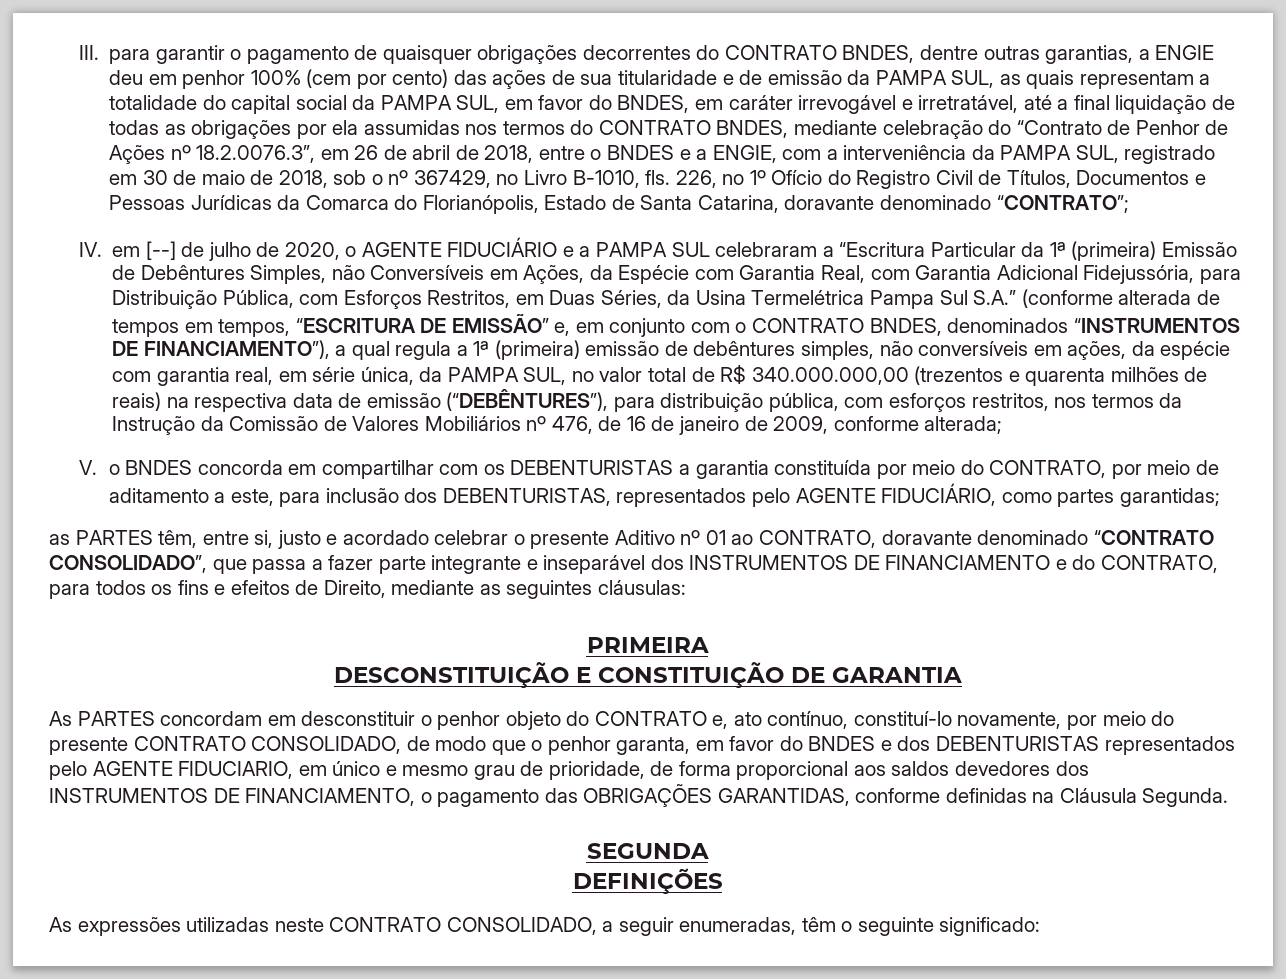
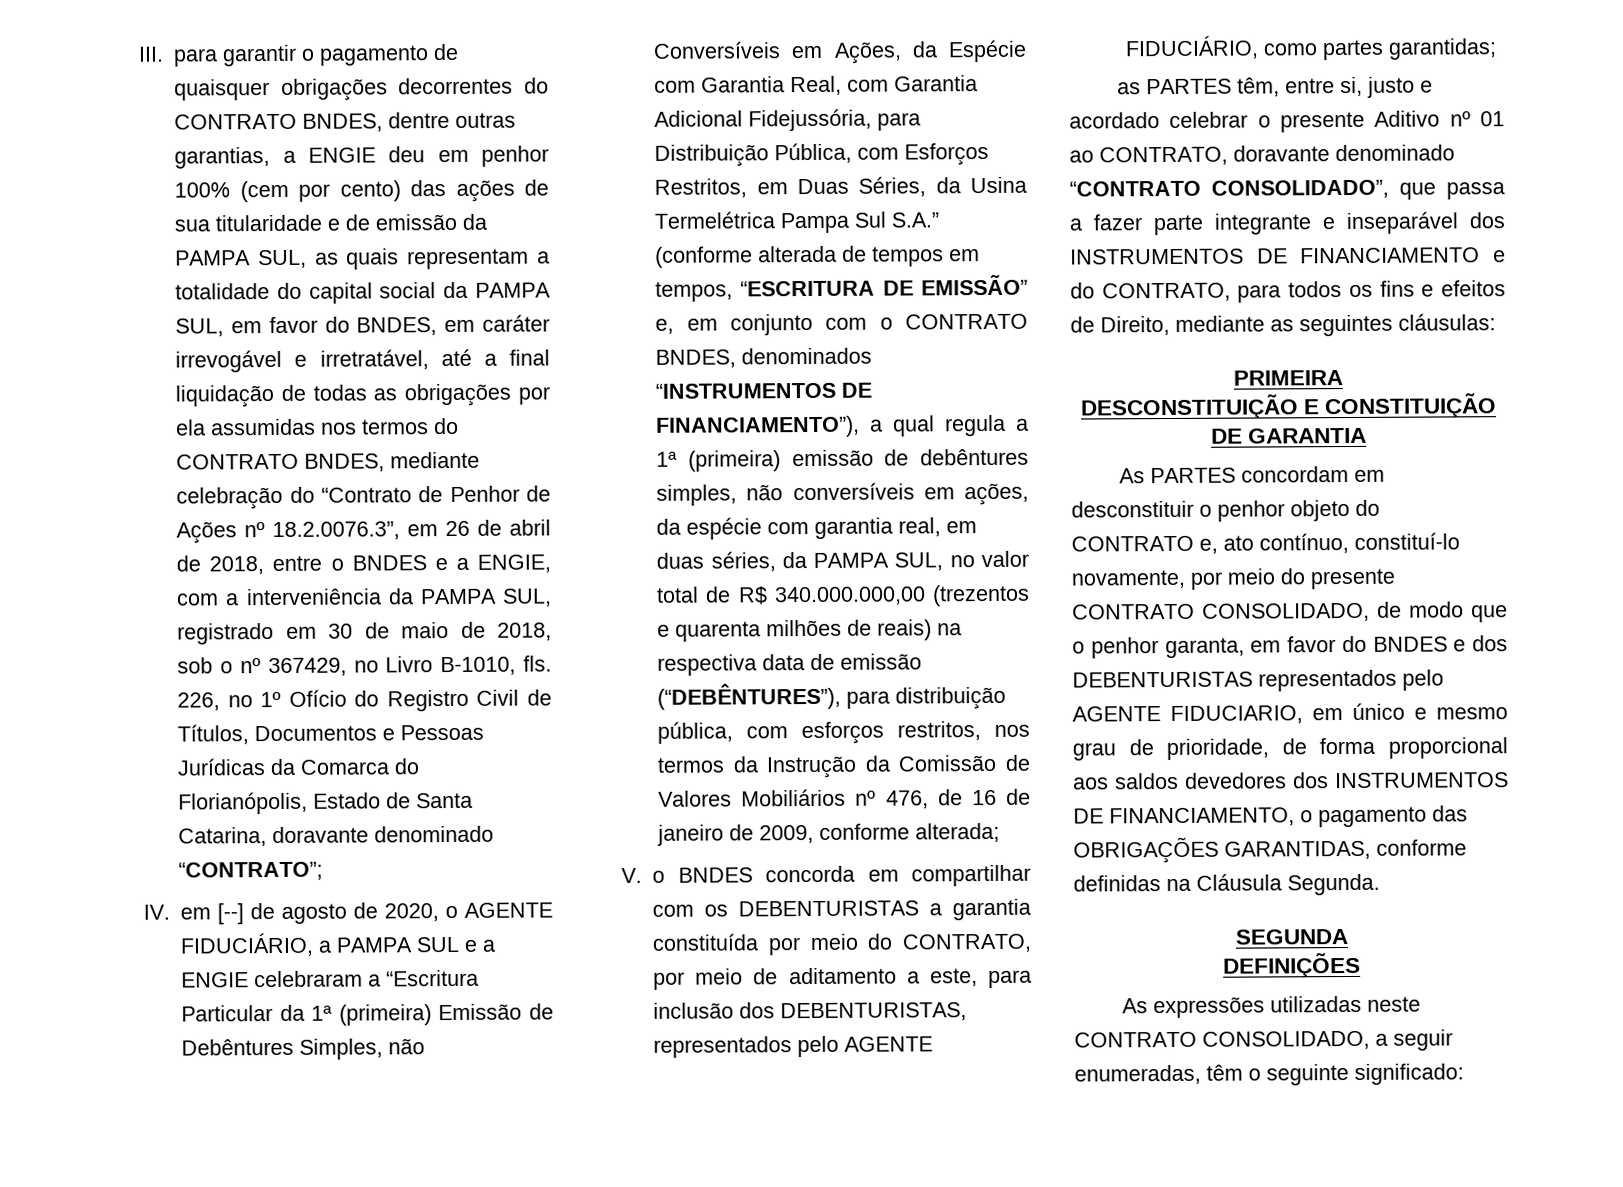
[208,242,251,261] julho -> [281,903,348,924] agosto
[447,237,574,257] FIDUCIÁRIO e -> [180,932,315,957] FIDUCIÁRIO,
(710, 249) none -> [464,939,496,952] [181,972,250,988] e a ENGIE
[312,367,414,385] série única, -> [656,551,776,572] duas séries,

